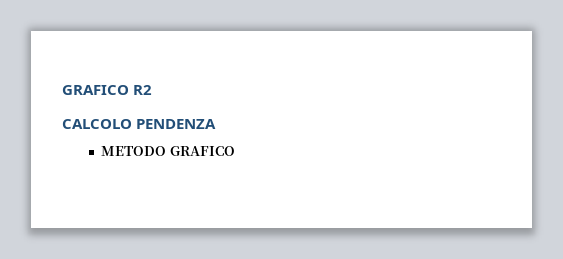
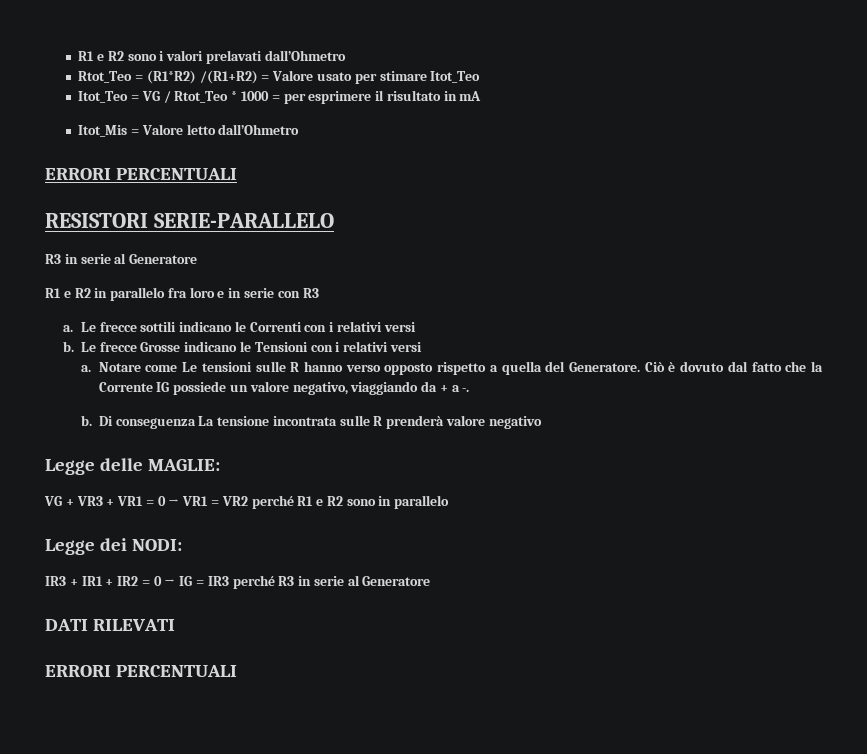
[62,85,153,95] [62,119,217,129] [101,146,235,156] GRAFICO R2 // CALCOLO PENDENZA // METODO GRAFICO -> [78,50,346,64] [78,70,481,84] [78,90,482,104] [78,124,300,137] [45,168,238,180] [45,213,334,228] [45,253,198,264] [45,287,319,301] [62,321,416,332] [62,341,422,352] [80,361,824,375] [98,381,470,395] [80,415,542,429] [45,458,221,475] [44,495,450,509] [45,538,183,555] [45,575,431,589] [45,619,176,631] [45,665,238,677] R1 e R2 sono i valori prelavati dall’Ohmetro // Rtot_Teo = (R1*R2) /(R1+R2) = Valore usato per stimare Itot_Teo // Itot_Teo = VG / Rtot_Teo * 1000 = per esprimere il risultato in mA // Itot_Mis = Valore letto dall’Ohmetro // ERRORI PERCENTUALI // RESISTORI SERIE-PARALLELO // R3 in serie al Generatore // R1 e R2 in parallelo fra loro e in serie con R3 // a. Le frecce sottili indicano le Correnti con i relativi versi // b. Le frecce Grosse indicano le Tensioni con i relativi versi // a. Notare come Le tensioni sulle R hanno verso opposto rispetto a quella del Generatore. Ciò è dovuto dal fatto che la Corrente IG possiede un valore negativo, viaggiando da + a -. // b. Di conseguenza La tensione incontrata sulle R prenderà valore negativo // Legge delle MAGLIE: // VG + VR3 + VR1 = 0 → VR1 = VR2 perché R1 e R2 sono in parallelo // Legge dei NODI: // IR3 + IR1 + IR2 = 0 → IG = IR3 perché R3 in serie al Generatore // DATI RILEVATI // ERRORI PERCENTUALI

